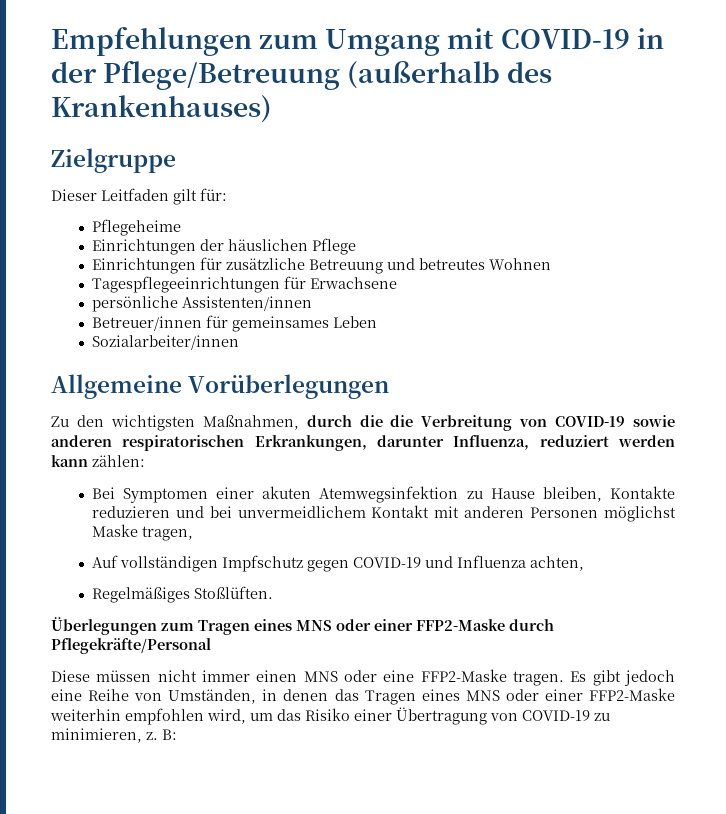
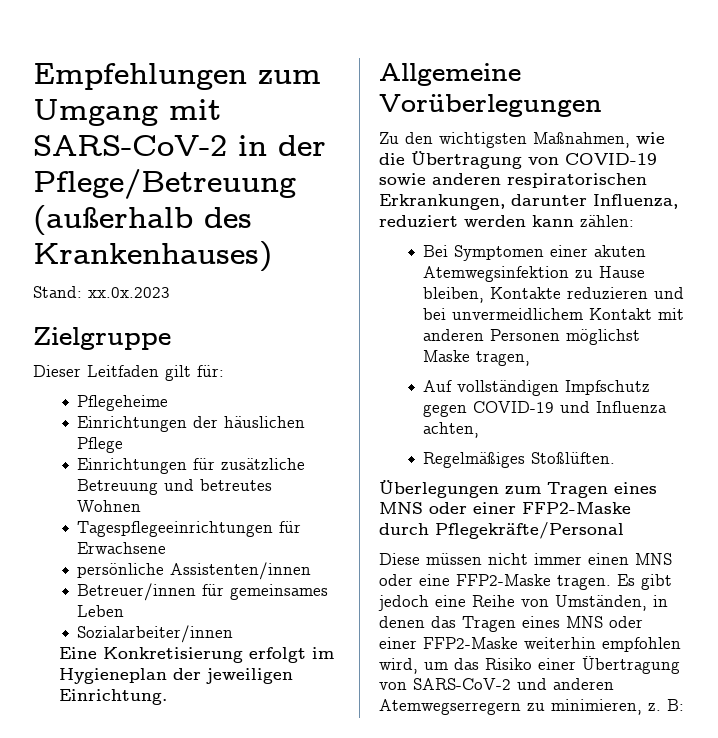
[500,29,630,49] COVID-19 -> [33,135,227,156] SARS-CoV-2
(272, 109) none -> [33,286,170,298] // Stand: xx.0x.2023
(239, 342) none -> [59,647,335,663] [59,668,294,684] [59,689,168,705] // Eine Konkretisierung erfolgt im Hygieneplan der jeweiligen Einrichtung.
[306,415,513,431] durch die die Verbreitung -> [636,132,665,144] [379,151,522,169] wie die Übertragung
[522,710,590,721] COVID-19 -> [413,678,614,690] [379,699,521,715] SARS-CoV-2 und anderen Atemwegserregern

